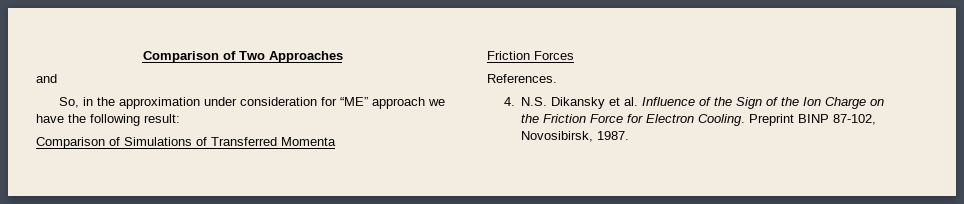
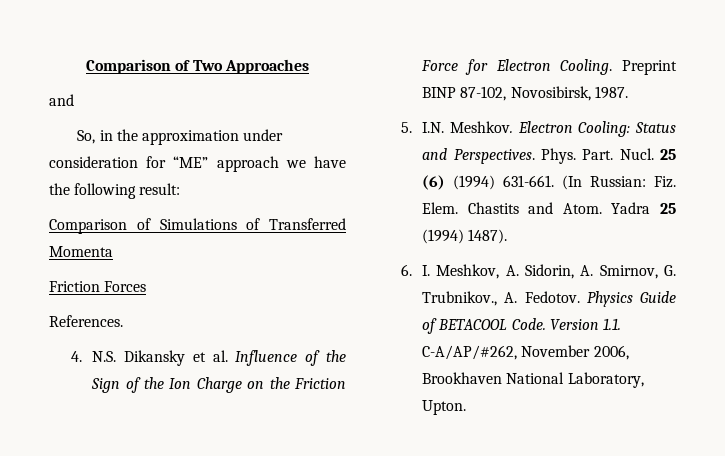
(630, 135) none -> [400,121,676,137] [422,148,676,164] [422,175,676,190] [422,202,676,214] [422,229,508,244] [400,264,676,279] [422,291,676,307] [422,318,621,334] [422,345,629,360] [422,372,644,388] [422,400,467,415] // 5. I.N. Meshkov. Electron Cooling: Status and Perspectives. Phys. Part. Nucl. 25 (6) (1994) 631-661. (In Russian: Fiz. Elem. Chastits and Atom. Yadra 25 (1994) 1487). // 6. I. Meshkov, A. Sidorin, A. Smirnov, G. Trubnikov., A. Fedotov. Physics Guide of BETACOOL Code. Version 1.1. C-A/AP/#262, November 2006, Brookhaven National Laboratory, Upton.

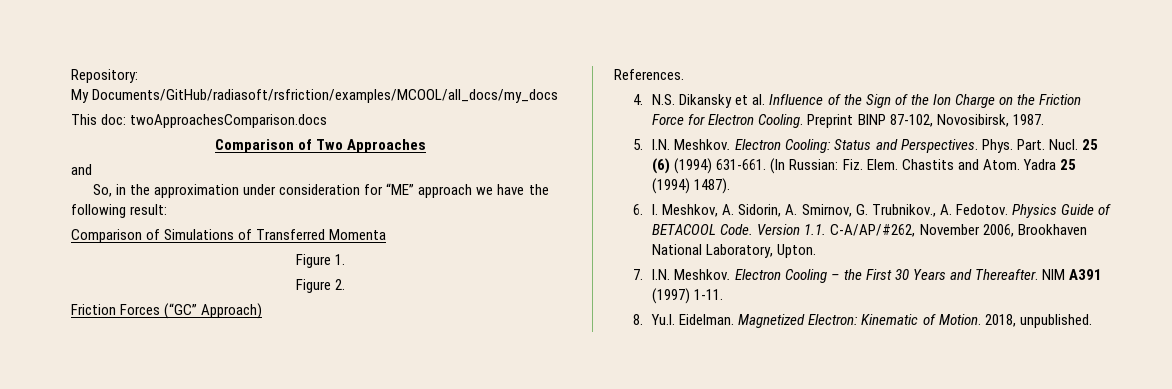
(86, 66) none -> [71,69,138,83] [71,89,559,103] [71,114,328,128] Repository: // My Documents/GitHub/radiasoft/rsfriction/examples/MCOOL/all_docs/my_docs // This doc: twoApproachesComparison.docs //
(113, 251) none -> [295,254,346,268] [295,279,346,293] // Figure 1. // Figure 2.
(147, 286) none -> [164,303,263,319] (“GC” Approach)
(467, 407) none -> [633,269,1102,283] [652,288,724,304] [633,314,1092,328] // 7. I.N. Meshkov. Electron Cooling – the First 30 Years and Thereafter. NIM A391 (1997) 1-11. // 8. Yu.I. Eidelman. Magnetized Electron: Kinematic of Motion. 2018, unpublished.

